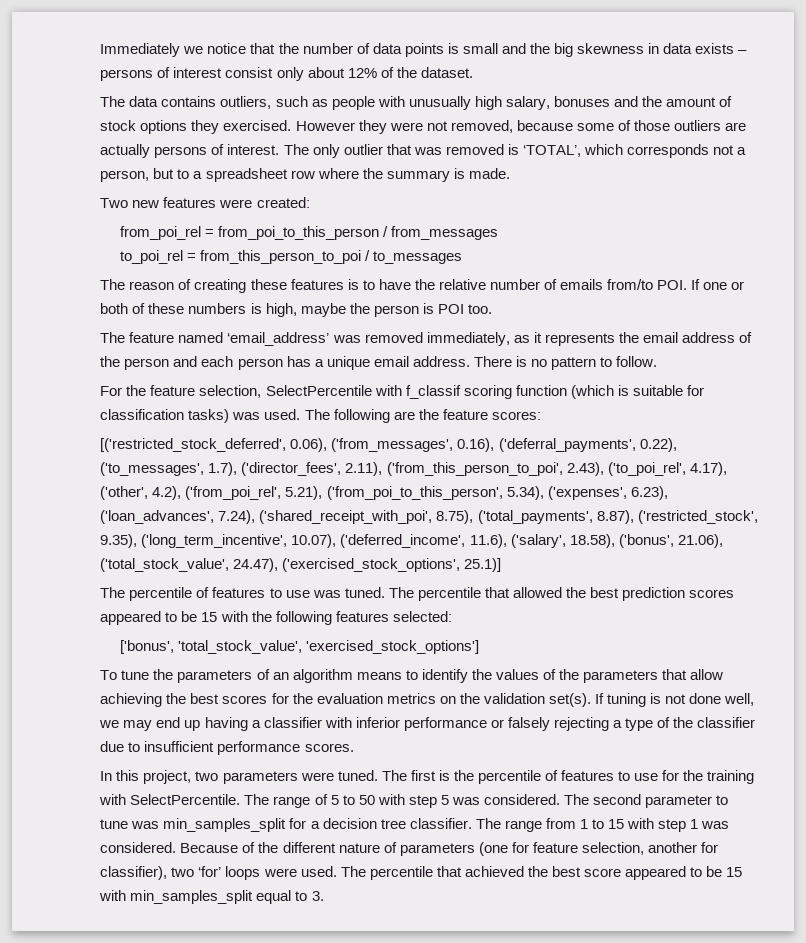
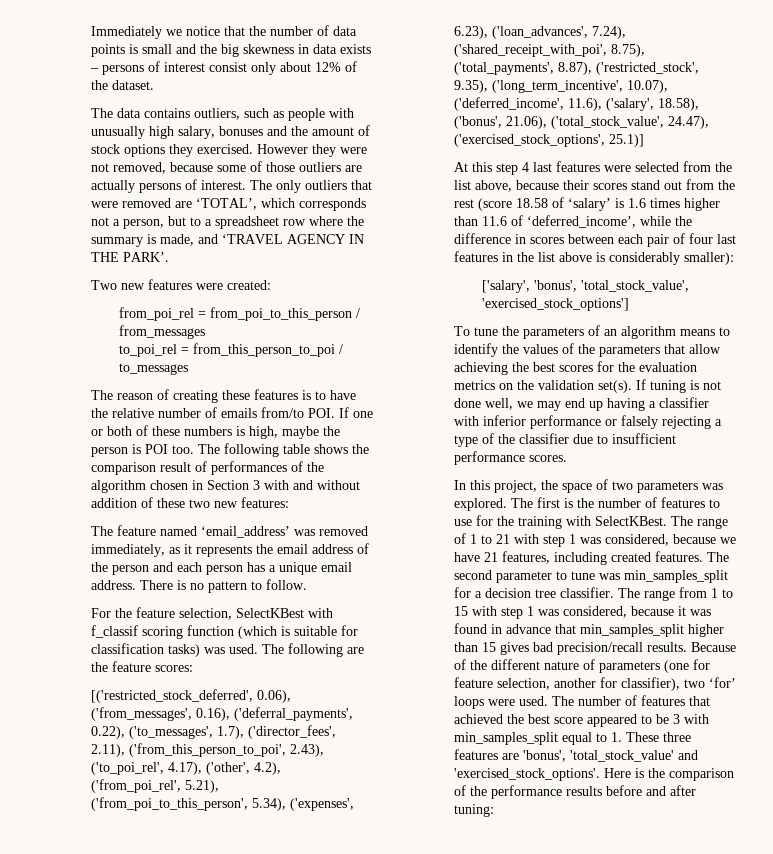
[343,144,519,155] outlier that was removed is -> [305,180,373,190] [91,198,193,208] outliers that were removed are
[468,168,510,179] made. -> [160,234,365,246] [91,252,170,262] made, and ‘TRAVEL AGENCY IN THE PARK’.
(492, 309) none -> [198,443,370,457] [91,461,325,475] [91,480,361,493] [91,497,290,508] The following table shows the comparison result of performances of the algorithm chosen in Section 3 with and without addition of these two new features:
[265,385,372,396] SelectPercentile -> [236,608,305,618] SelectKBest
[100,587,735,601] [100,611,452,625] [119,640,174,654] The percentile of features to use was tuned. The percentile that allowed the best prediction scores appeared to be 15 with the following features selected: // ['bonus', -> [454,161,733,175] [454,179,736,192] [454,197,721,211] [454,215,693,228] [454,233,737,247] [454,251,735,265] [481,280,577,293] At this step 4 last features were selected from the list above, because their scores stand out from the rest (score 18.58 of ‘salary’ is 1.6 times higher than 11.6 of ‘deferred_income’, while the difference in scores between each pair of four last features in the list above is considerably smaller): // ['salary', 'bonus',
[195,770,378,784] two parameters were tuned. -> [541,479,724,493] [454,498,508,511] the space of two parameters was explored.
[477,770,541,784] percentile -> [598,498,642,508] number
[130,794,241,805] SelectPercentile. -> [595,516,668,526] SelectKBest.
[330,794,560,808] 5 to 50 with step 5 was considered. -> [470,534,737,547] [454,551,704,565] 1 to 21 with step 1 was considered, because we have 21 features, including created features.
[100,842,177,853] considered. -> [563,606,712,618] [454,623,725,637] [454,642,688,655] considered, because it was found in advance that min_samples_split higher than 15 gives bad precision/recall results.
[369,866,433,880] percentile -> [578,695,686,706] number of features
[726,867,743,877] 15 -> [673,714,681,724] 3
[311,891,324,901] 3. -> [611,732,692,742] [454,749,699,762] [454,768,735,781] [454,785,697,799] [454,804,495,817] 1. These three features are 'bonus', 'total_stock_value' and 'exercised_stock_options'. Here is the comparison of the performance results before and after tuning:

